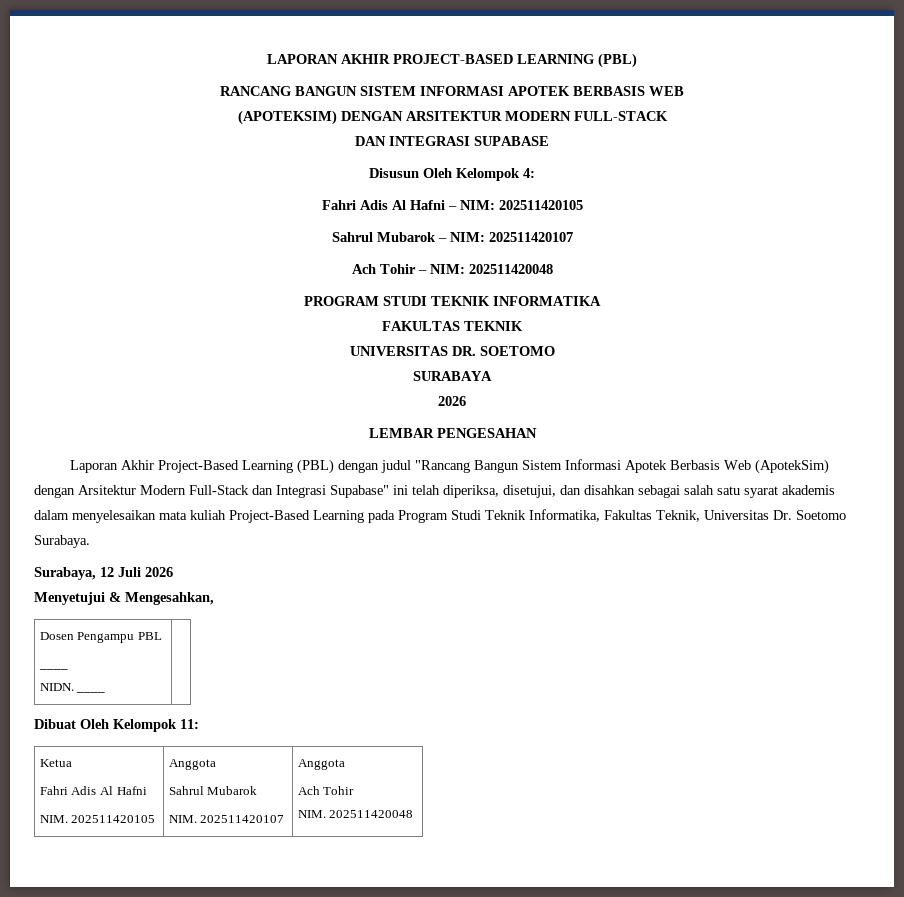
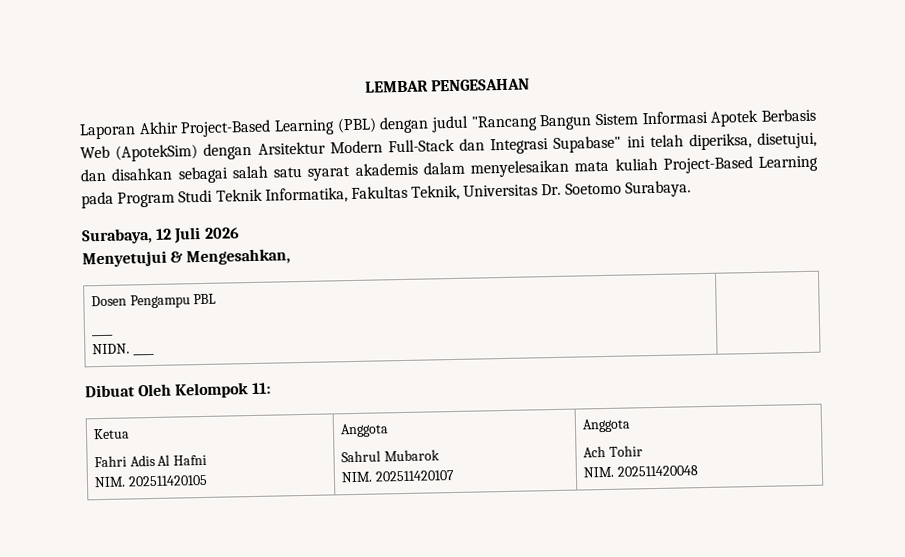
[267,53,637,68] [220,86,684,96] [237,110,668,125] [355,136,549,146] [369,168,535,181] [321,200,583,210] [331,232,573,242] [351,264,553,274] [304,296,601,306] [382,321,523,331] [349,346,555,356] [413,371,492,381] [438,396,466,406] LAPORAN AKHIR PROJECT-BASED LEARNING (PBL) // RANCANG BANGUN SISTEM INFORMASI APOTEK BERBASIS WEB // (APOTEKSIM) DENGAN ARSITEKTUR MODERN FULL-STACK // DAN INTEGRASI SUPABASE // Disusun Oleh Kelompok 4: // Fahri Adis Al Hafni – NIM: 202511420105 // Sahrul Mubarok – NIM: 202511420107 // Ach Tohir – NIM: 202511420048 // PROGRAM STUDI TEKNIK INFORMATIKA // FAKULTAS TEKNIK // UNIVERSITAS DR. SOETOMO // SURABAYA // 2026 // -> (364, 86) none

